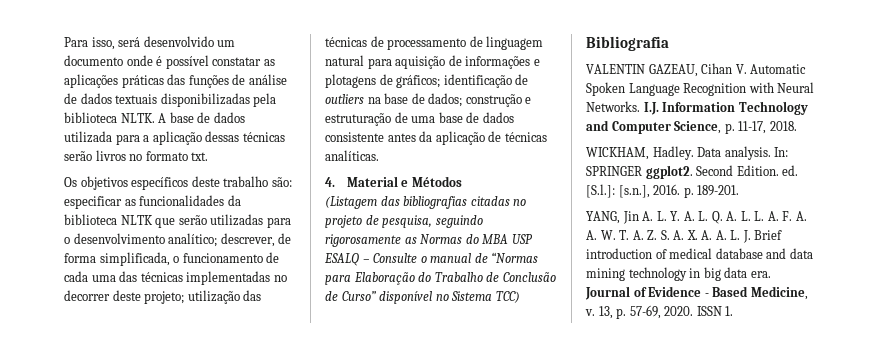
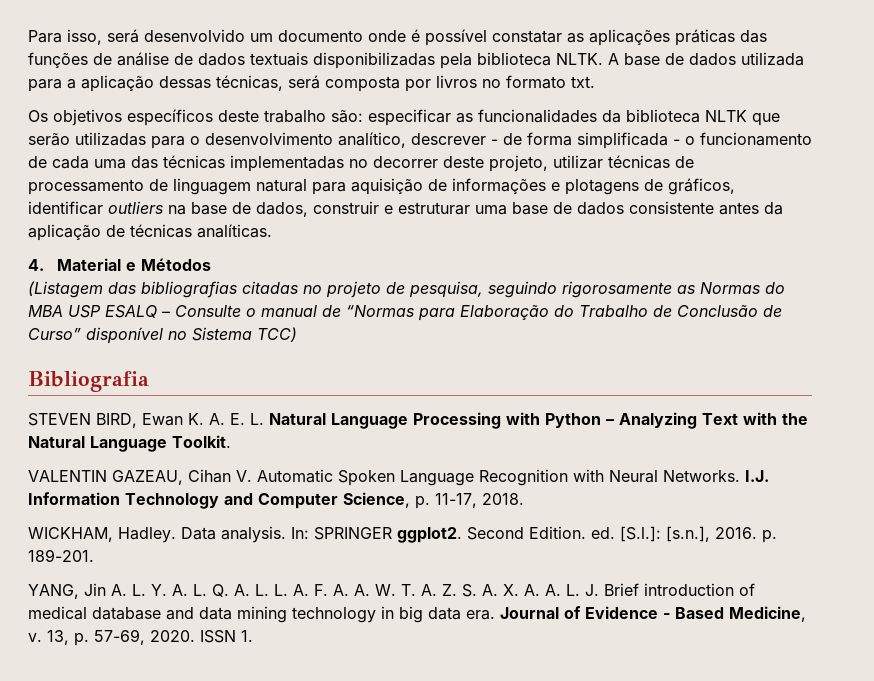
[242,132,285,142] [64,151,92,161] técnicas serão -> [216,75,431,92] técnicas, será composta por
[168,233,292,247] [64,252,170,266] analítico; descrever, de forma simplificada, -> [338,132,680,149] analítico, descrever - de forma simplificada -
[144,290,262,304] projeto; utilização das -> [489,155,603,172] projeto, utilizar
[396,74,529,88] gráficos; identificação de -> [668,178,735,195] [28,201,103,215] gráficos, identificar
[428,93,532,107] [325,112,408,126] dados; construção e estruturação de -> [256,201,470,217] dados, construir e estruturar
(669, 43) none -> [28,412,808,429] [28,435,231,452] // STEVEN BIRD, Ewan K. A. E. L. Natural Language Processing with Python – Analyzing Text with the Natural Language Toolkit.

